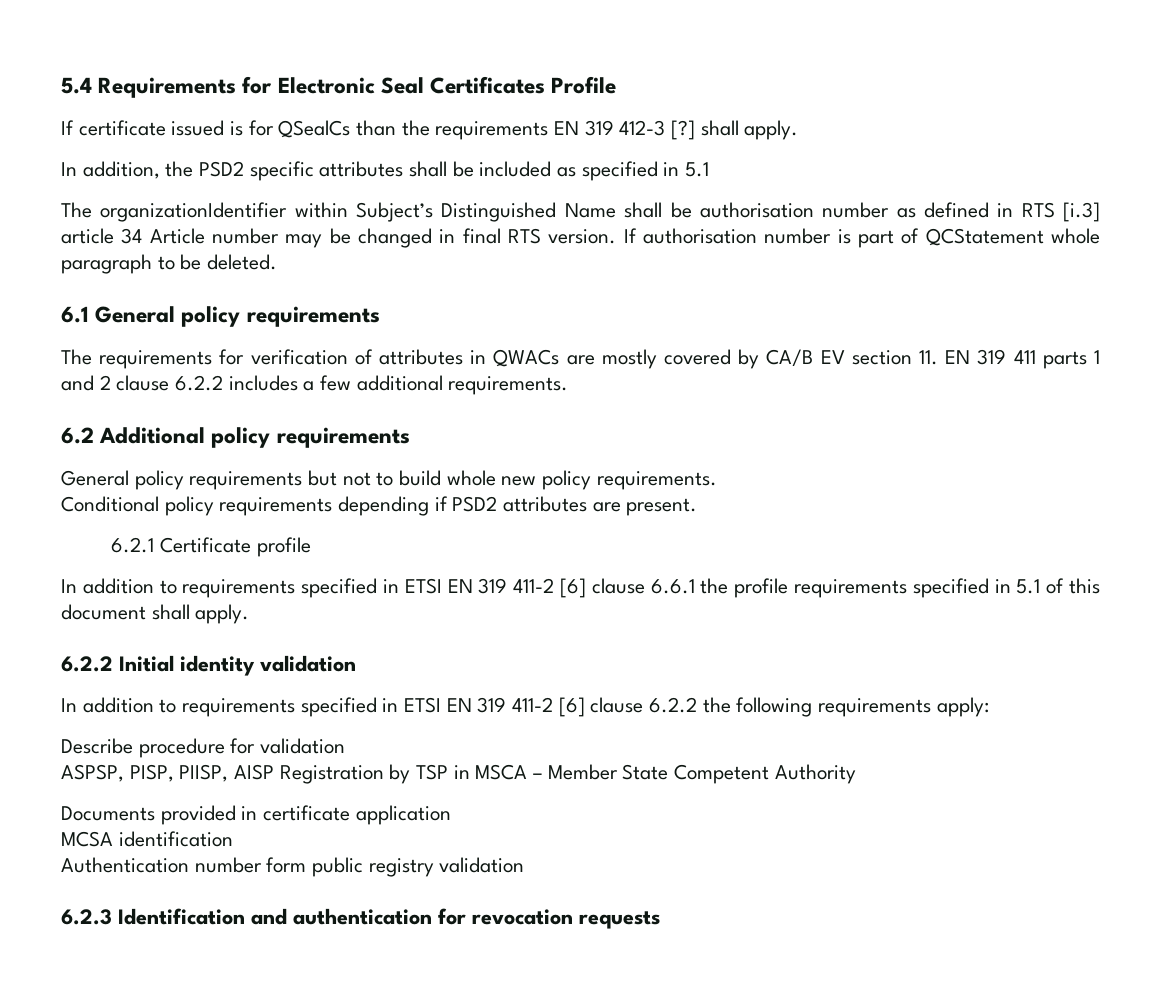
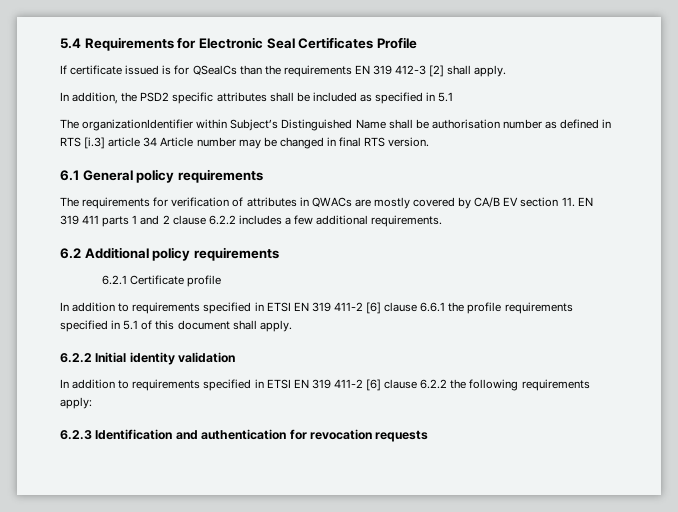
[671,120,696,140] [?] -> [429,65,445,77] [2]
[623,228,1101,248] [61,254,278,274] If authorisation number is part of QCStatement whole paragraph to be deleted. -> (430, 142) none
[61,470,717,490] [61,496,698,516] // General policy requirements but not to build whole new policy requirements. // Conditional policy requirements depending if PSD2 attributes are present. -> (279, 254) none
[61,738,346,758] [61,764,856,784] [61,805,451,825] [61,831,233,847] [61,857,525,877] // Describe procedure for validation // ASPSP, PISP, PIISP, AISP Registration by TSP in MSCA – Member State Competent Authority // Documents provided in certificate application // MCSA identification // Authentication number form public registry validation -> (92, 403) none

